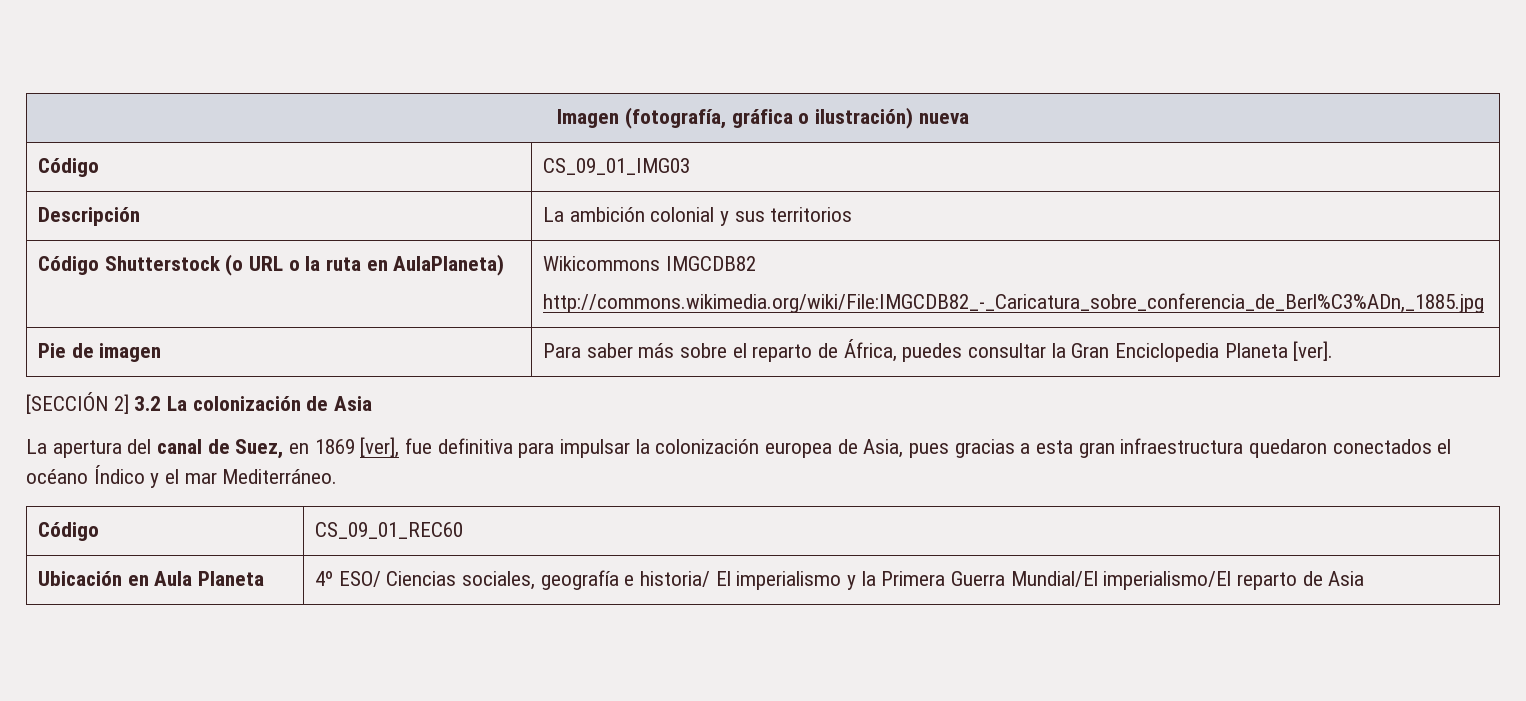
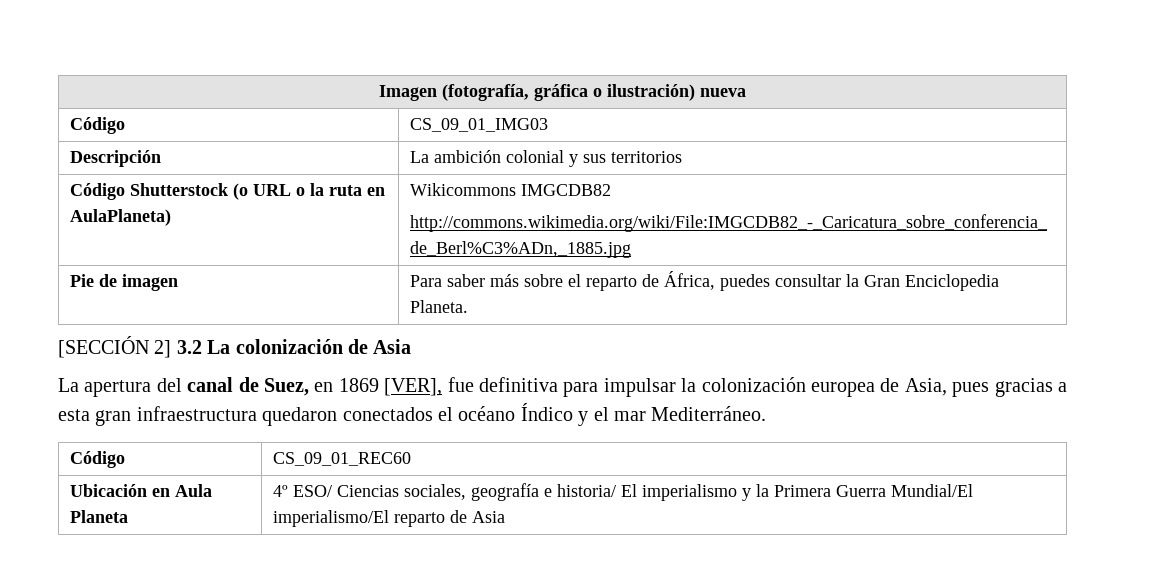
[1224,341,1334,361] Planeta [ver]. -> [409,300,468,313] Planeta.
[360,437,400,458] [ver], -> [384,378,443,396] [VER],

